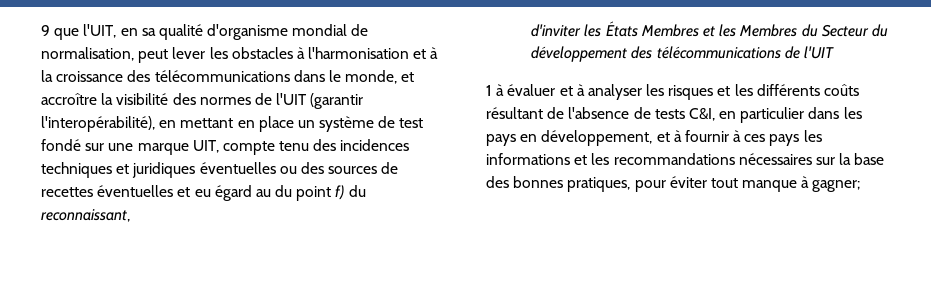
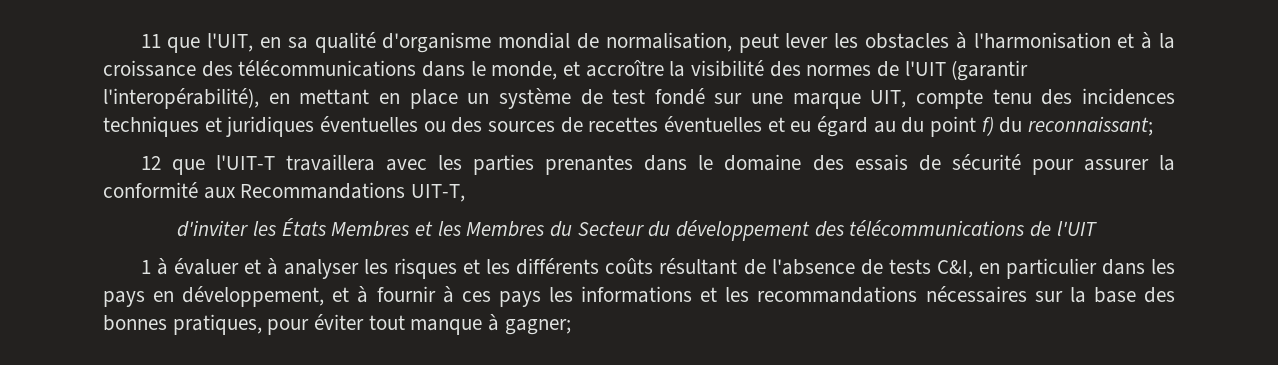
[41,25,50,36] 9 -> [140,34,161,48] 11
[41,209,130,222] reconnaissant, -> [1028,116,1154,136] [140,154,1176,175] [103,182,466,202] reconnaissant; // 12 que l'UIT-T travaillera avec les parties prenantes dans le domaine des essais de sécurité pour assurer la conformité aux Recommandations UIT-T,

